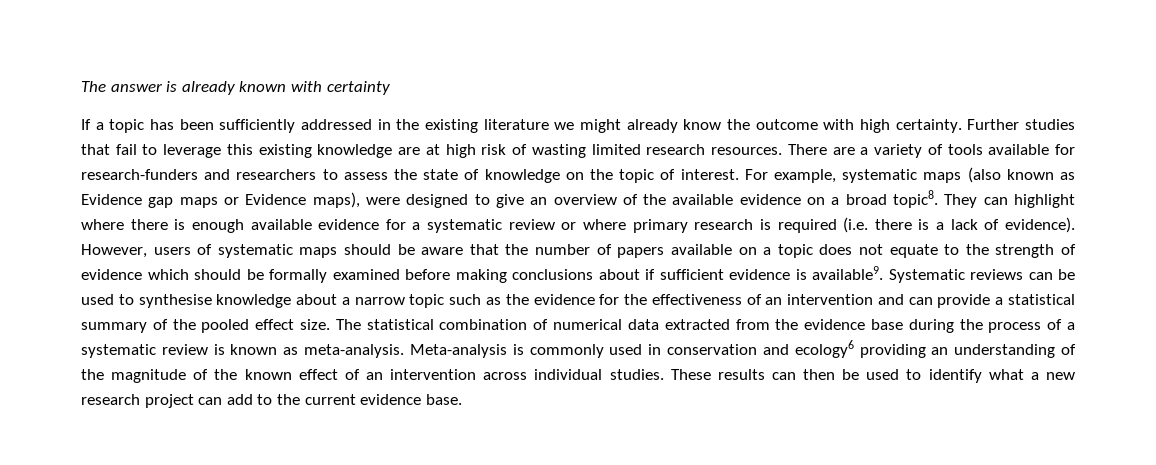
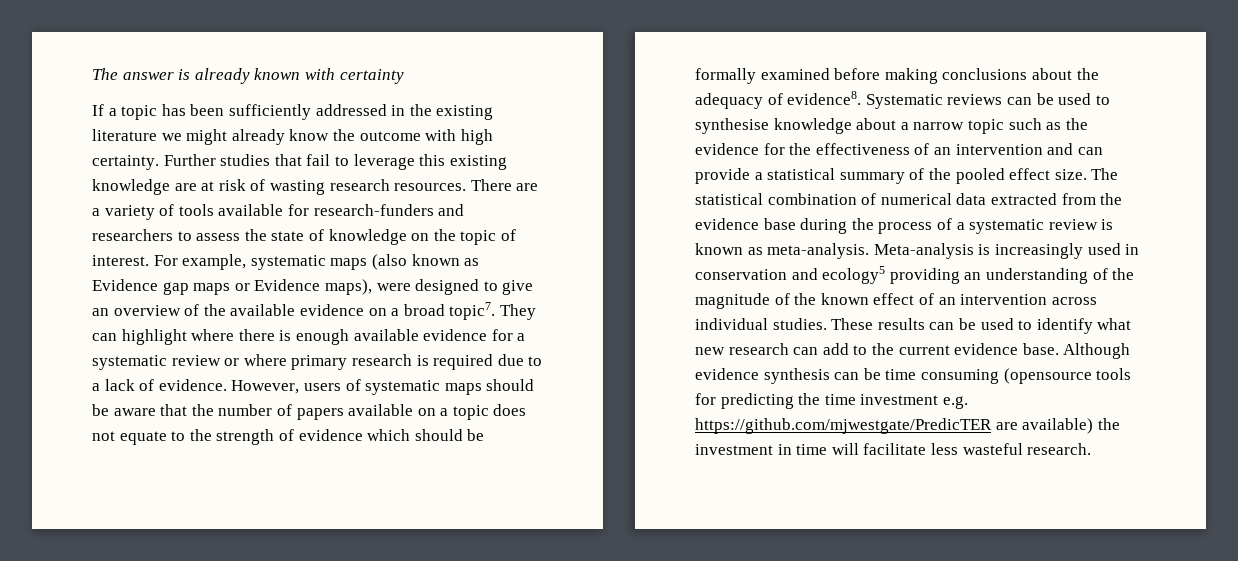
[445,144,476,158] high -> (215, 186) none
[591,144,641,155] limited -> (325, 187) none
[893,190,939,208] topic8. -> [449,302,496,320] topic7.
[843,217,930,233] (i.e. there is -> [497,354,543,366] due to
[1004,217,1075,233] evidence). -> [158,379,227,391] evidence.
[645,266,883,280] if sufficient evidence is available9. -> [1076,68,1099,80] [695,91,862,109] the adequacy of evidence8.
[529,344,604,358] commonly -> [994,243,1083,259] increasingly
[794,340,854,358] ecology6 -> [822,266,886,284] ecology5
[803,369,836,380] then -> (955, 326) none
[1030,372,1039,380] a -> (1132, 324) none
[144,394,194,408] project -> (789, 349) none
(462, 399) none -> [1063,343,1131,359] [695,368,1132,384] [695,393,968,409] [695,418,1120,434] [695,443,1092,455] Although evidence synthesis can be time consuming (opensource tools for predicting the time investment e.g. https://github.com/mjwestgate/PredicTER are available) the investment in time will facilitate less wasteful research.

